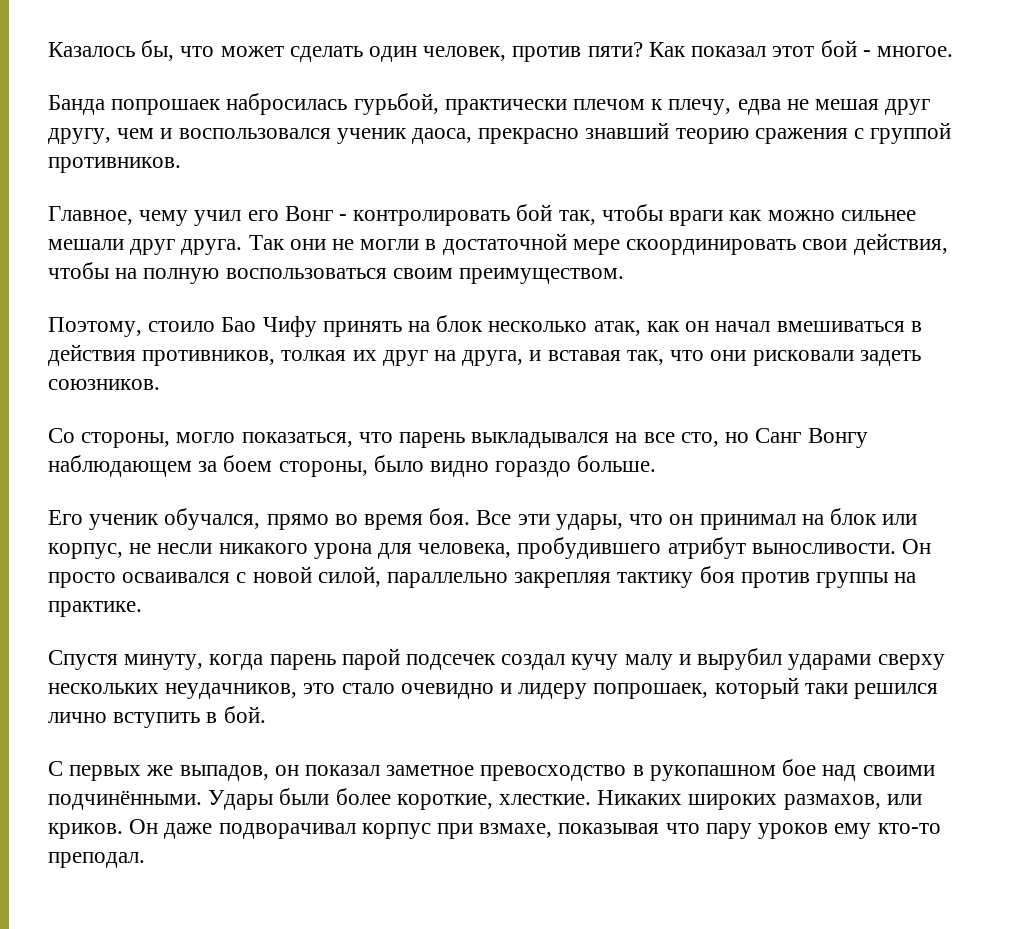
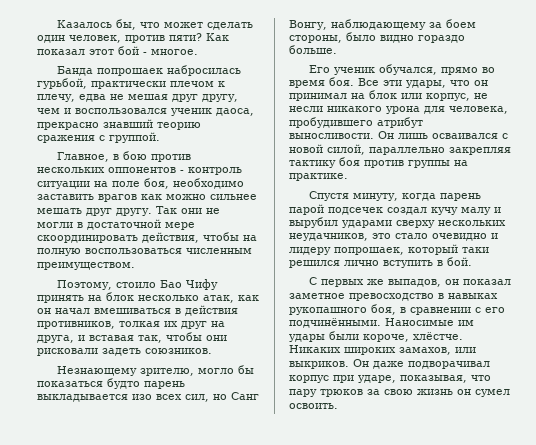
[870,122,952,144] [48,157,181,173] группой противников. -> [109,132,160,143] группой.
[139,204,916,226] [48,239,243,255] чему учил его Вонг - контролировать бой так, чтобы враги как можно сильнее мешали друг друга. -> [112,151,191,162] [37,167,242,175] [37,178,244,189] [37,194,257,202] [37,208,152,216] в бою против нескольких оппонентов - контроль ситуации на поле боя, необходимо заставить врагов как можно сильнее мешать друг другу.
[802,239,848,250] свои -> (138, 239) none
[392,268,453,279] своим -> [186,248,252,254] численным
[670,350,705,361] что -> [166,332,202,341] чтобы
[48,428,868,448] [48,455,192,477] Со стороны, могло показаться, что парень выкладывался на все сто, но Санг Вонгу наблюдающем -> [56,365,254,376] [37,378,185,389] [37,392,259,402] [289,19,426,30] Незнающему зрителю, могло бы показаться будто парень выкладывается изо всех сил, но Санг Вонгу, наблюдающему
[48,572,116,588] просто -> [398,133,428,139] лишь
[649,759,935,781] [48,788,922,810] [48,823,123,839] рукопашном бое над своими подчинёнными. Удары были более короткие, хлесткие. Никаких широких размахов, или криков. -> [448,293,498,299] [289,304,505,315] [289,318,474,328] [289,331,463,342] [289,345,476,355] [289,361,349,369] навыках рукопашного боя, в сравнении с его подчинёнными. Наносимые им удары были короче, хлёстче. Никаких широких замахов, или выкриков.
[479,823,941,839] [48,852,145,868] взмахе, показывая что пару уроков ему кто-то преподал. -> [358,375,491,383] [289,389,510,397] [289,403,338,409] ударе, показывая, что пару трюков за свою жизнь он сумел освоить.

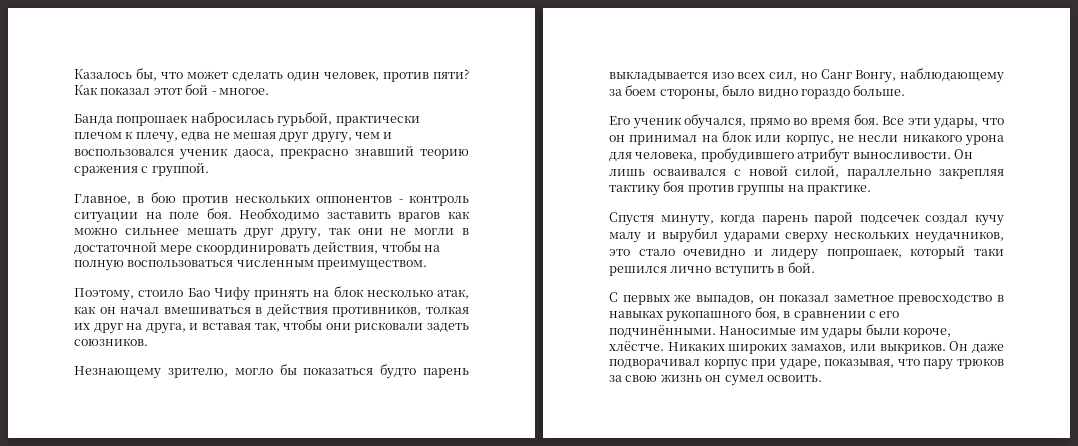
[144,178,244,189] боя, необходимо -> [206,208,320,222] боя. Необходимо
[116,206,177,216] другу. Так -> [281,227,351,239] другу, так

